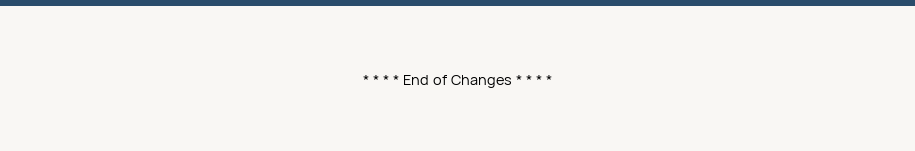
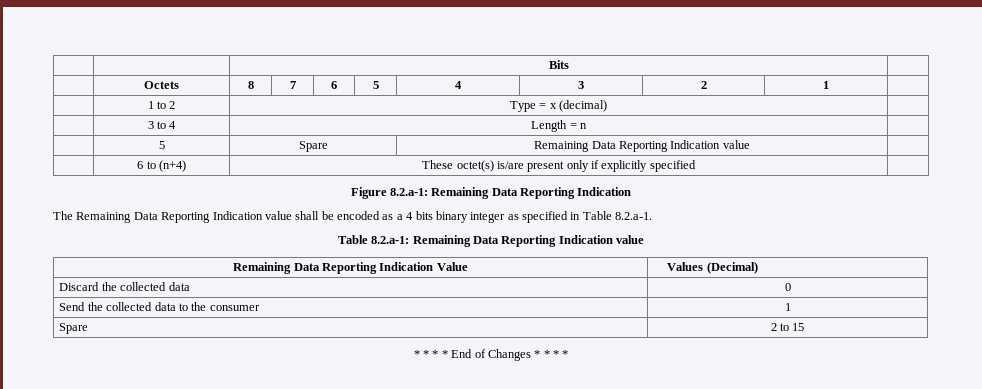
(363, 80) none -> [548,60,569,69] [144,81,179,89] [247,81,254,89] [289,81,296,89] [331,81,337,89] [372,81,379,89] [455,81,462,89] [578,81,584,89] [700,81,707,89] [823,81,829,89] [147,101,176,109] [509,100,608,112] [147,121,177,129] [531,120,587,132] [158,141,165,149] [298,141,328,152] [534,140,750,152] [137,160,186,172] [422,160,696,172] [350,187,632,199] [53,211,653,223] [337,235,645,247] [233,262,468,274] [667,262,758,274] [59,282,190,291] [784,283,791,291] [59,302,260,311] [784,303,791,311] [59,323,89,334] [770,323,805,331] | | Bits | // | Octets | 8 | 7 | 6 | 5 | 4 | 3 | 2 | 1 | // | 1 to 2 | Type = x (decimal) | // | 3 to 4 | Length = n | // | 5 | Spare | Remaining Data Reporting Indication value | // | 6 to (n+4) | These octet(s) is/are present only if explicitly specified | // Figure 8.2.a-1: Remaining Data Reporting Indication // The Remaining Data Reporting Indication value shall be encoded as a 4 bits binary integer as specified in Table 8.2.a-1. // Table 8.2.a-1: Remaining Data Reporting Indication value // Remaining Data Reporting Indication Value | Values (Decimal) // Discard the collected data | 0 // Send the collected data to the consumer | 1 // Spare | 2 to 15 //

